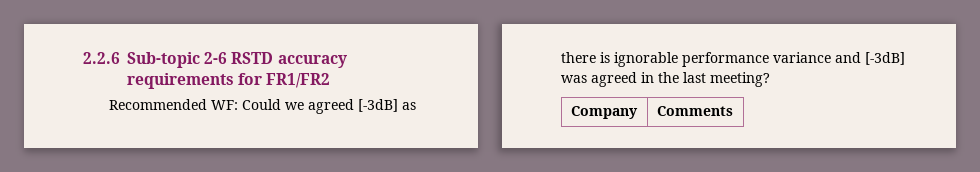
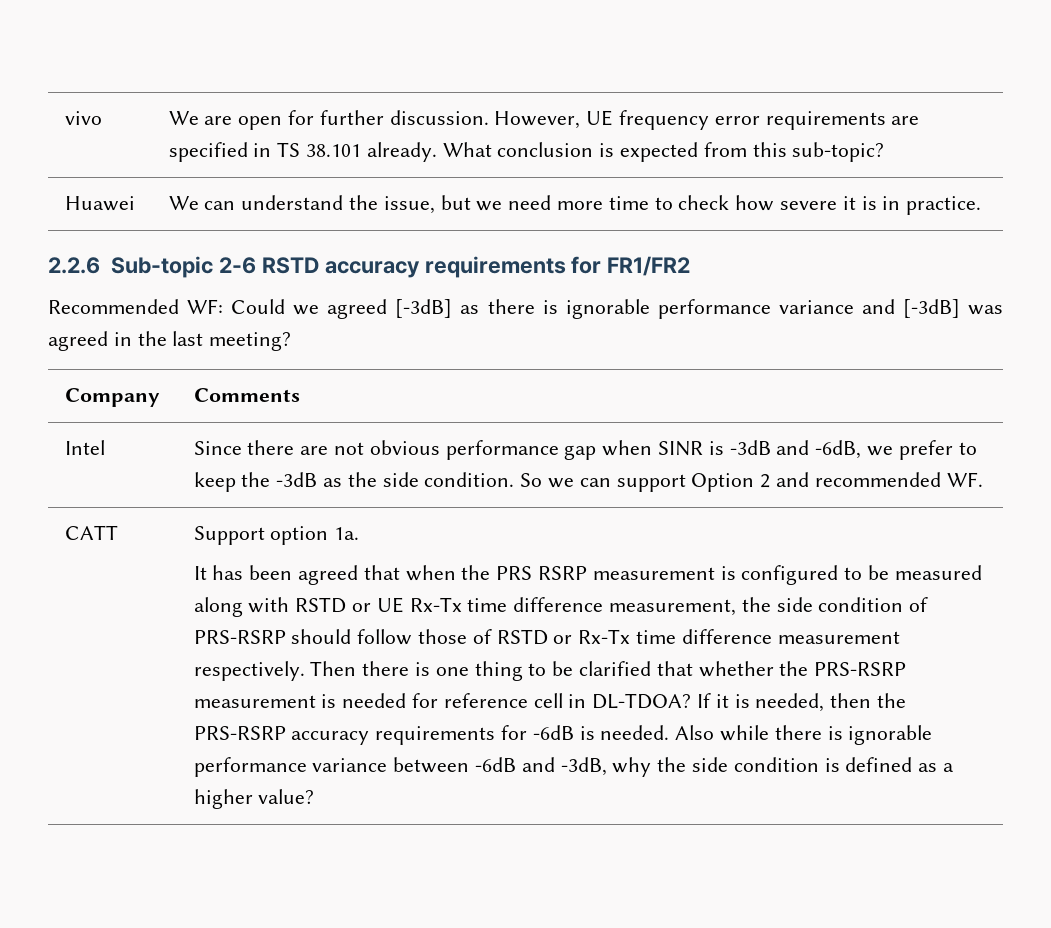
(83, 58) none -> [64,111,102,125] [168,110,920,130] [168,142,885,162] [64,196,135,211] [168,195,982,215] vivo | We are open for further discussion. However, UE frequency error requirements are specified in TS 38.101 already. What conclusion is expected from this sub-topic? // Huawei | We can understand the issue, but we need more time to check how severe it is in practice. //
(733, 111) none -> [64,440,105,455] [193,440,977,460] [193,472,983,492] [64,525,118,540] [193,526,360,545] [193,565,982,585] [193,597,929,617] [193,629,900,645] [193,661,907,681] [193,693,906,712] [193,725,933,745] [193,757,954,777] [193,789,315,809] // Intel | Since there are not obvious performance gap when SINR is -3dB and -6dB, we prefer to keep the -3dB as the side condition. So we can support Option 2 and recommended WF. // CATT | Support option 1a. // It has been agreed that when the PRS RSRP measurement is configured to be measured along with RSTD or UE Rx-Tx time difference measurement, the side condition of PRS-RSRP should follow those of RSTD or Rx-Tx time difference measurement respectively. Then there is one thing to be clarified that whether the PRS-RSRP measurement is needed for reference cell in DL-TDOA? If it is needed, then the PRS-RSRP accuracy requirements for -6dB is needed. Also while there is ignorable performance variance between -6dB and -3dB, why the side condition is defined as a higher value?

